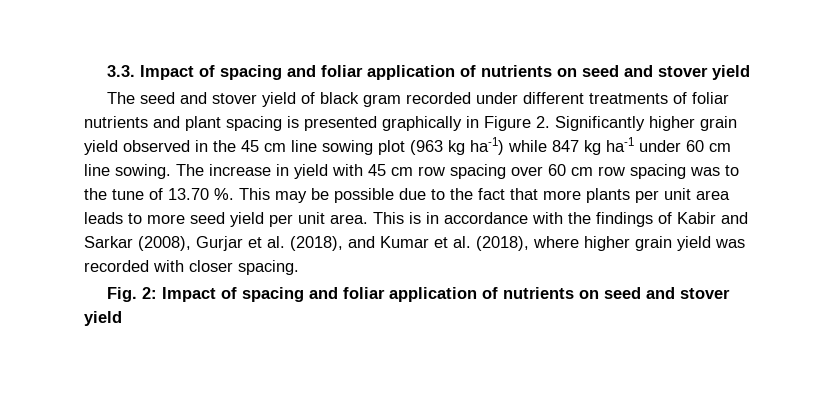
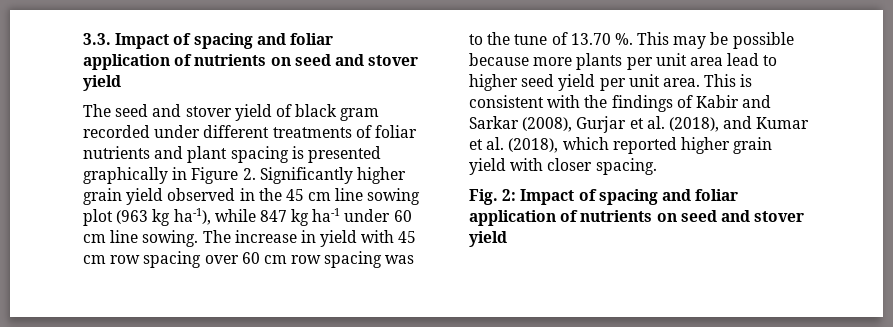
[470,137,504,155] ha-1) -> [173,208,211,225] ha-1),
[399,188,538,200] due to the fact that -> [469,53,529,66] because
[84,212,185,224] leads to more -> [727,53,778,66] [469,74,518,91] lead to higher
[426,212,528,224] in accordance -> [469,95,544,108] consistent
[533,236,745,251] [84,260,149,272] where higher grain yield was recorded -> [562,137,773,154] [469,158,506,175] which reported higher grain yield

